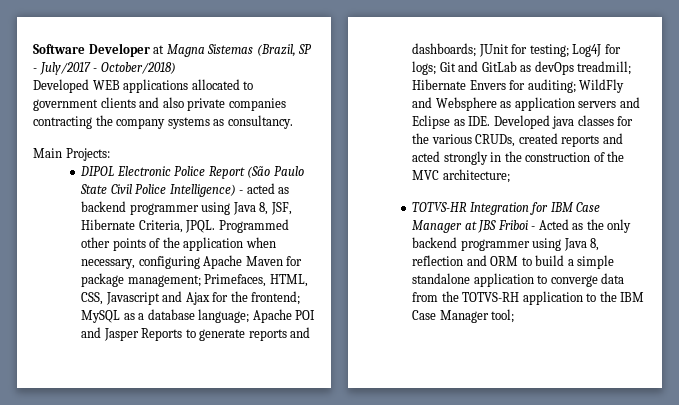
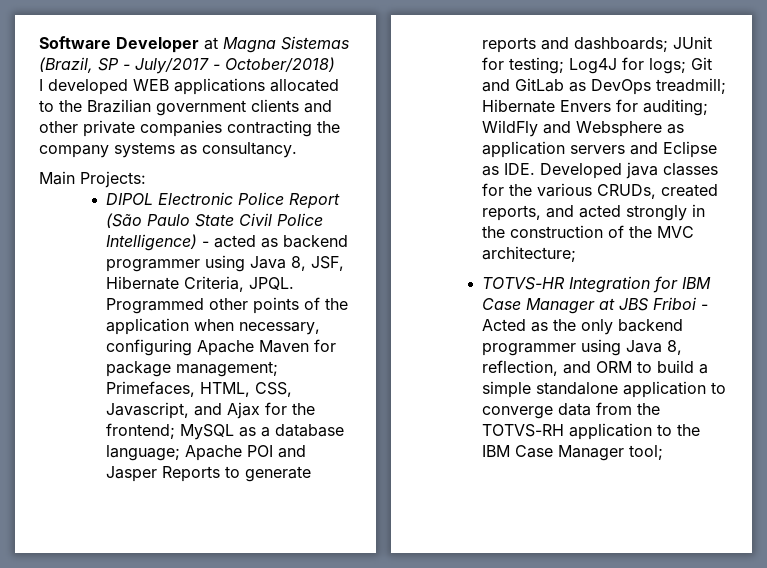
[33,79,89,93] Developed -> [39,79,128,95] I developed
(254, 85) none -> [59,99,151,113] the Brazilian
[162,97,184,108] also -> [39,121,78,133] other
[105,292,160,305] Javascript -> [106,402,190,419] Javascript,
[534,61,574,75] devOps -> [591,79,652,95] DevOps
[561,135,600,147] reports -> [482,205,542,221] reports,
[412,255,464,266] reflection -> [482,360,559,376] reflection,

